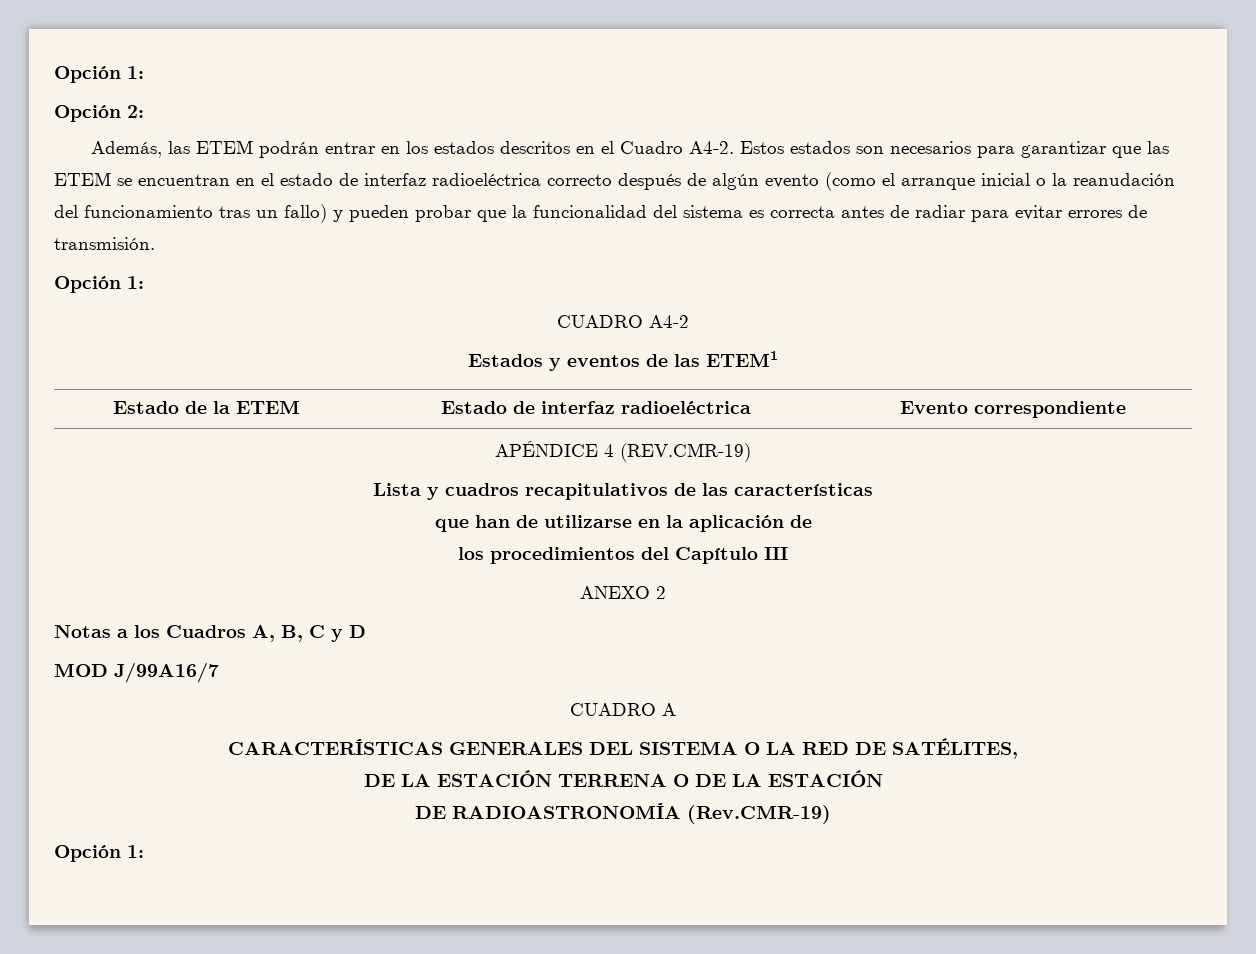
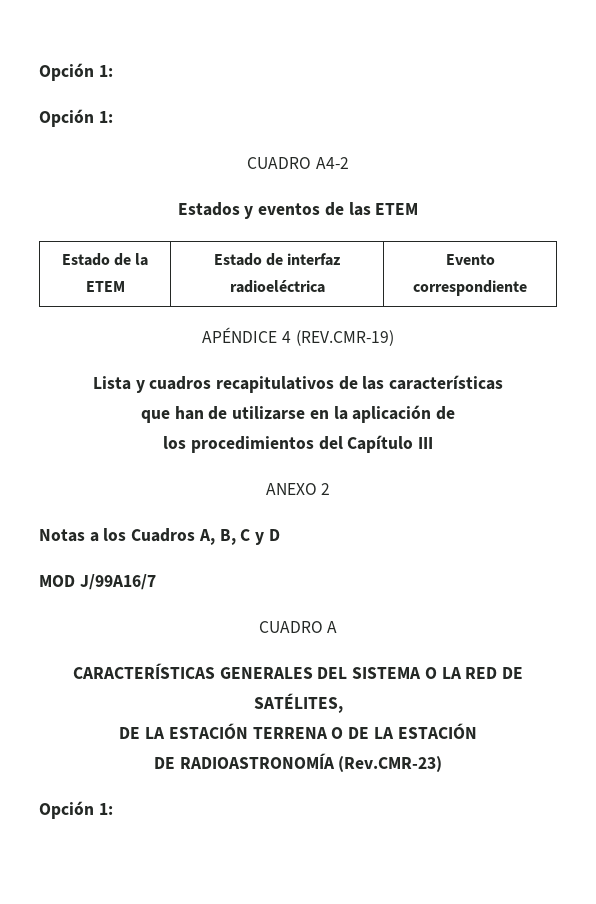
[54,66,144,83] [54,105,144,122] [90,140,1169,158] [54,172,1175,191] [54,204,1147,223] [54,237,155,250] Opción 1: // Opción 2: // Además, las ETEM podrán entrar en los estados descritos en el Cuadro A4-2. Estos estados son necesarios para garantizar que las ETEM se encuentran en el estado de interfaz radioeléctrica correcto después de algún evento (como el arranque inicial o la reanudación del funcionamiento tras un fallo) y pueden probar que la funcionalidad del sistema es correcta antes de radiar para evitar errores de transmisión. -> [39,63,113,81] Opción 1:
[706,351,778,367] ETEM1 -> [375,203,419,215] ETEM
[687,805,831,824] (Rev.CMR-19) -> [338,756,443,772] (Rev.CMR-23)

